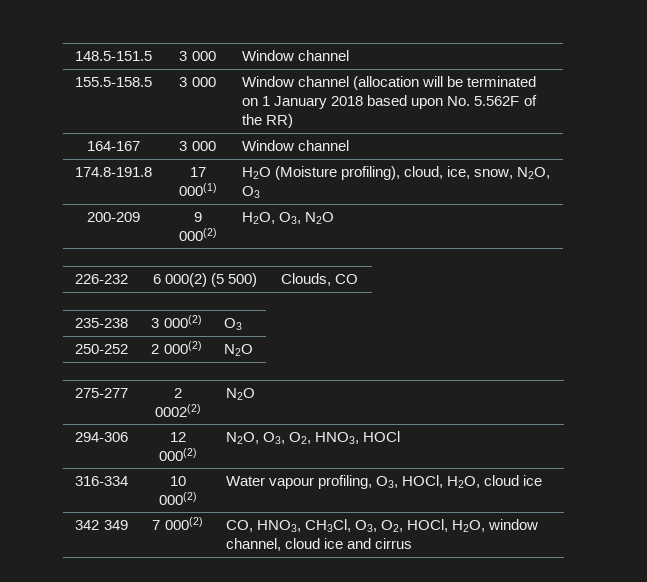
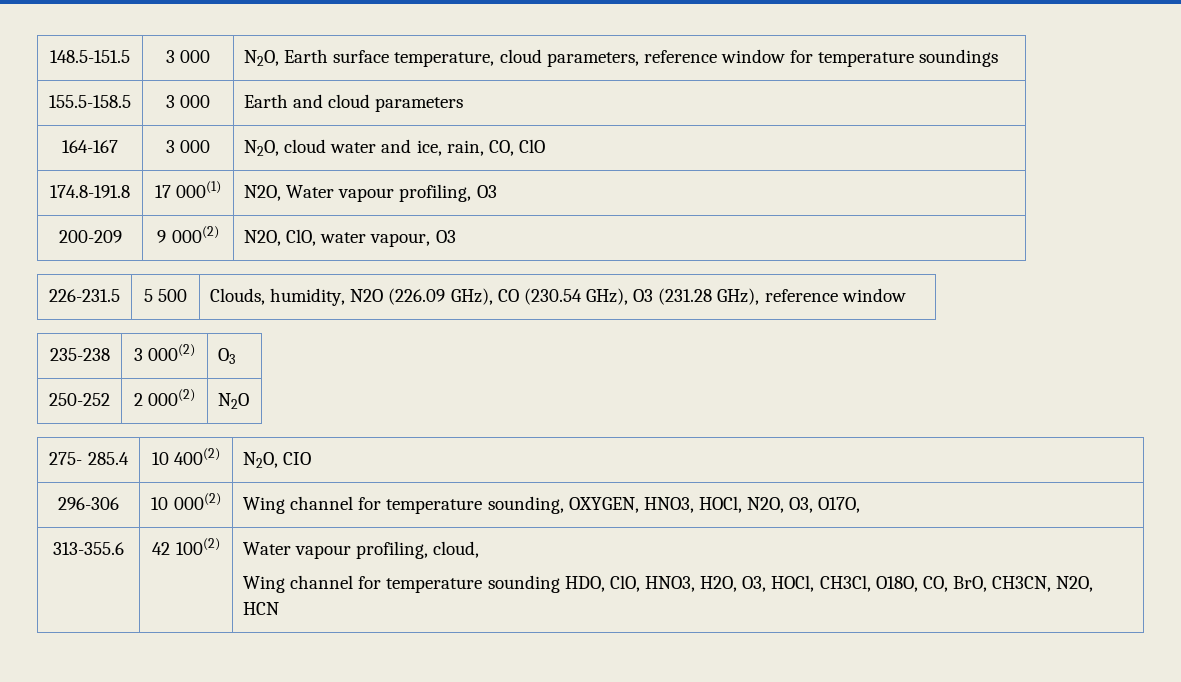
[242,50,350,61] [75,77,152,87] [179,77,216,87] [242,76,537,90] [242,95,537,109] [242,114,294,128] [87,141,140,151] [179,141,216,151] [242,140,350,151] [75,167,152,177] [189,167,206,177] [178,183,217,196] [242,166,551,180] [242,186,261,198] [87,212,140,222] [193,212,202,222] [178,228,217,241] [242,212,335,224] [75,274,128,284] [152,273,258,287] [281,273,359,286] Window channel // 155.5-158.5 | 3 000 | Window channel (allocation will be terminated on 1 January 2018 based upon No. 5.562F of the RR) // 164-167 | 3 000 | Window channel // 174.8-191.8 | 17 000(1) | H2O (Moisture profiling), cloud, ice, snow, N2O, O3 // 200-209 | 9 000(2) | H2O, O3, N2O // 226-232 | 6 000(2) (5 500) | Clouds, CO -> [244,49,999,67] [49,95,131,108] [165,95,211,108] [244,94,464,112] [62,140,118,153] [165,140,211,153] [244,139,545,156] [50,185,130,198] [154,181,222,198] [244,184,497,202] [58,230,122,243] [157,226,219,243] [244,229,456,247] [49,289,120,302] [143,289,188,302] [210,288,906,306] N2O, Earth surface temperature, cloud parameters, reference window for temperature soundings // 155.5-158.5 | 3 000 | Earth and cloud parameters // 164-167 | 3 000 | N2O, cloud water and ice, rain, CO, ClO // 174.8-191.8 | 17 000(1) | N2O, Water vapour profiling, O3 // 200-209 | 9 000(2) | N2O, ClO, water vapour, O3 // 226-231.5 | 5 500 | Clouds, humidity, N2O (226.09 GHz), CO (230.54 GHz), O3 (231.28 GHz), reference window
[75,388,128,398] [173,388,182,398] [154,404,201,417] [226,388,256,400] [75,432,128,442] [169,432,186,442] [158,448,197,461] [226,431,401,444] [75,476,128,486] [169,476,186,486] [158,492,197,505] [226,475,543,489] [75,520,128,530] [152,517,203,530] [226,519,539,532] [226,538,413,551] 275-277 | 2 0002(2) | N2O // 294-306 | 12 000(2) | N2O, O3, O2, HNO3, HOCl // 316-334 | 10 000(2) | Water vapour profiling, O3, HOCl, H2O, cloud ice // 342 349 | 7 000(2) | CO, HNO3, CH3Cl, O3, O2, HOCl, H2O, window channel, cloud ice and cirrus -> [49,452,129,465] [151,448,221,465] [243,452,312,468] [58,497,119,510] [151,493,221,510] [243,496,861,514] [53,542,124,555] [152,538,220,555] [243,541,480,559] [243,575,1094,593] [243,602,280,615] 275- 285.4 | 10 400(2) | N2O, CIO // 296-306 | 10 000(2) | Wing channel for temperature sounding, OXYGEN, HNO3, HOCl, N2O, O3, O17O, // 313-355.6 | 42 100(2) | Water vapour profiling, cloud, // Wing channel for temperature sounding HDO, ClO, HNO3, H2O, O3, HOCl, CH3Cl, O18O, CO, BrO, CH3CN, N2O, HCN

